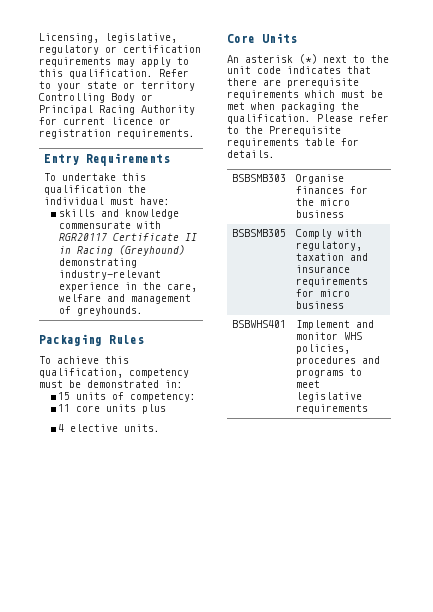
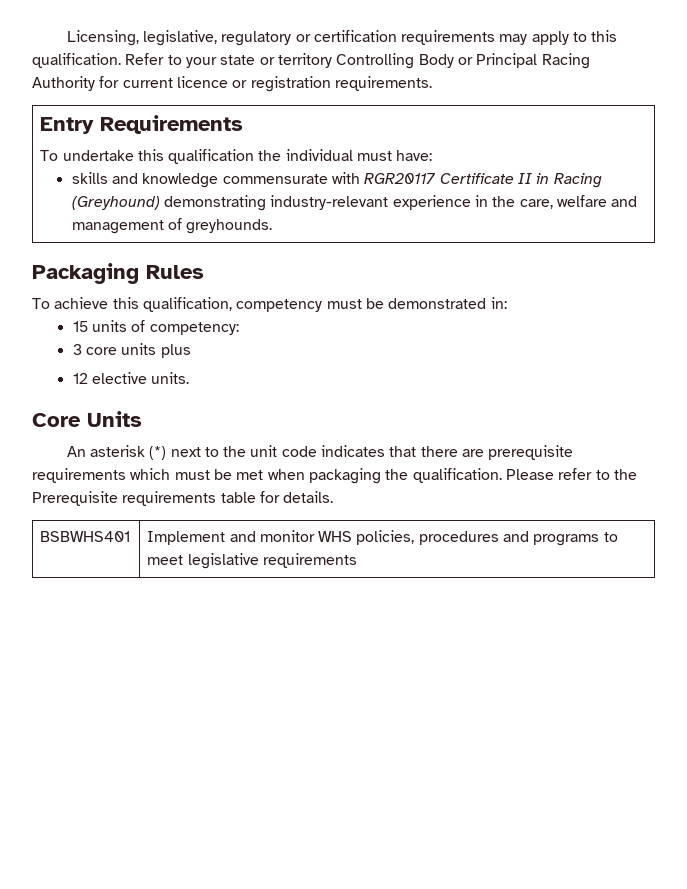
[58,404,71,412] 11 -> [72,344,82,355] 3
[58,424,65,432] 4 -> [72,373,88,384] 12
[231,174,286,182] [295,174,344,184] [295,186,368,194] [295,198,350,206] [295,210,344,218] [231,229,286,237] [295,229,362,239] [295,241,362,251] [295,253,368,261] [295,265,350,273] [295,277,368,287] [295,289,350,297] [295,301,344,309] // BSBSMB303 | Organise finances for the micro business // BSBSMB305 | Comply with regulatory, taxation and insurance requirements for micro business -> (334, 497) none

